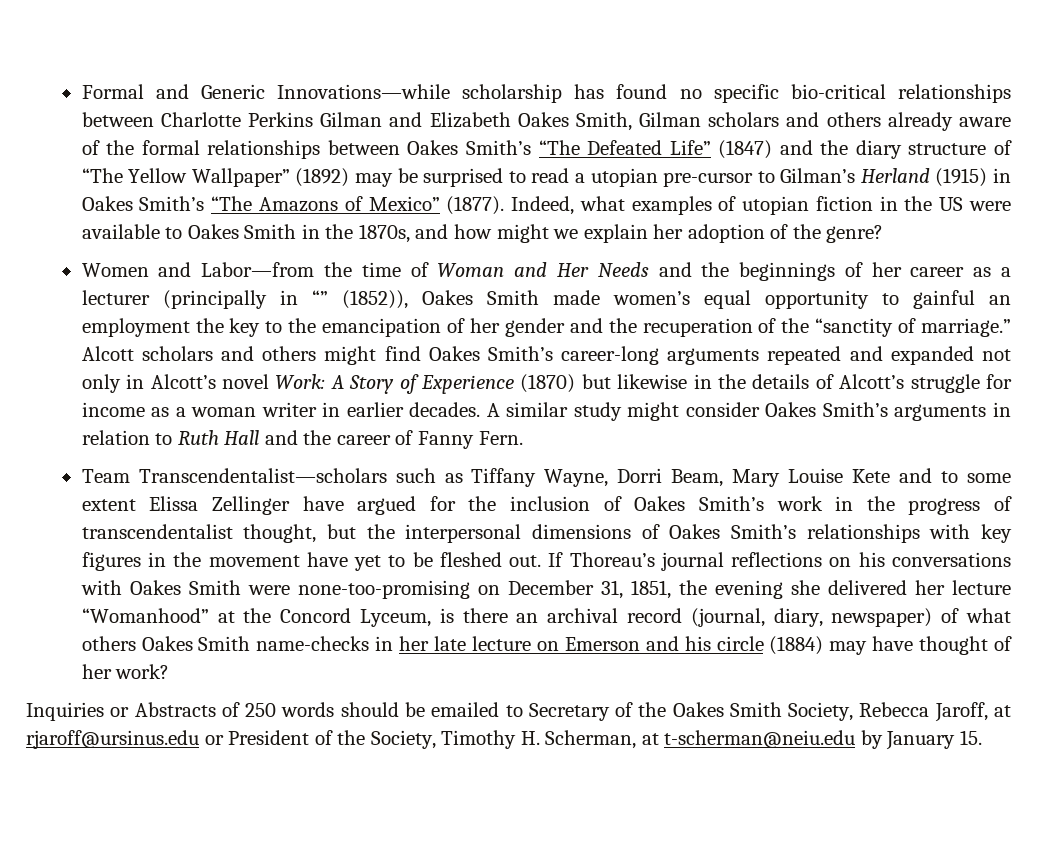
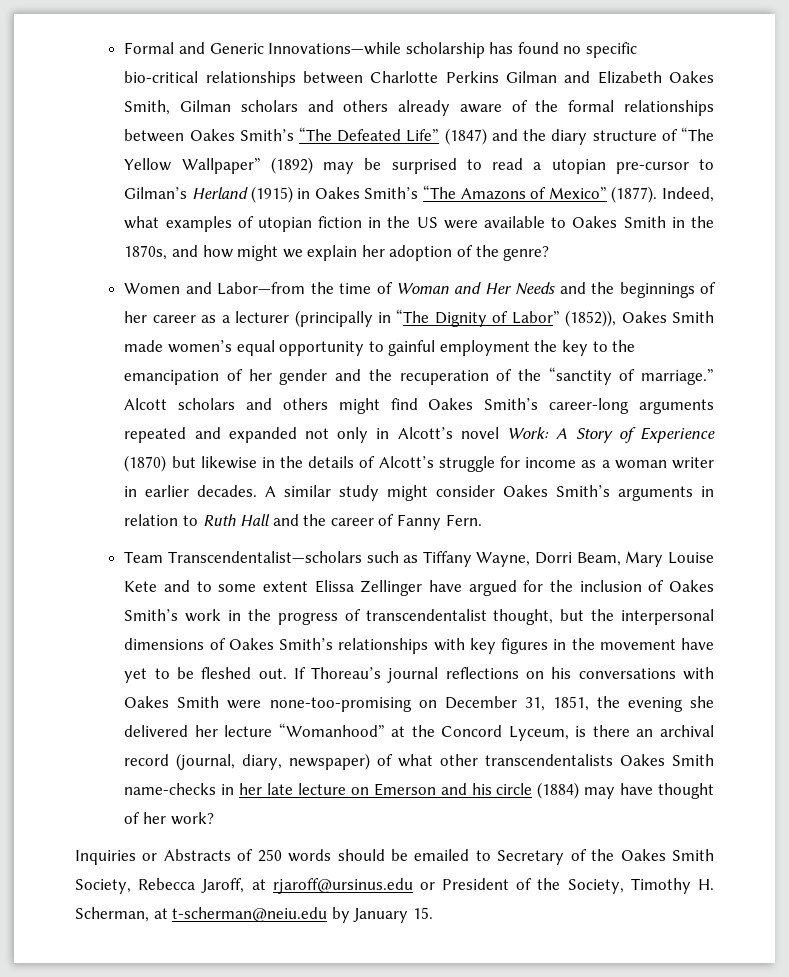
[311,290,328,305] “” -> [396,309,560,327] “The Dignity of Labor”
[988,295,1011,305] an -> (436, 348) none
[81,636,136,651] others -> [440,754,614,766] other transcendentalists

